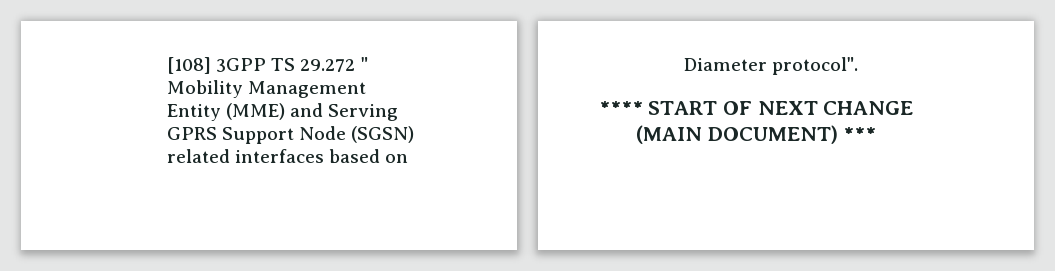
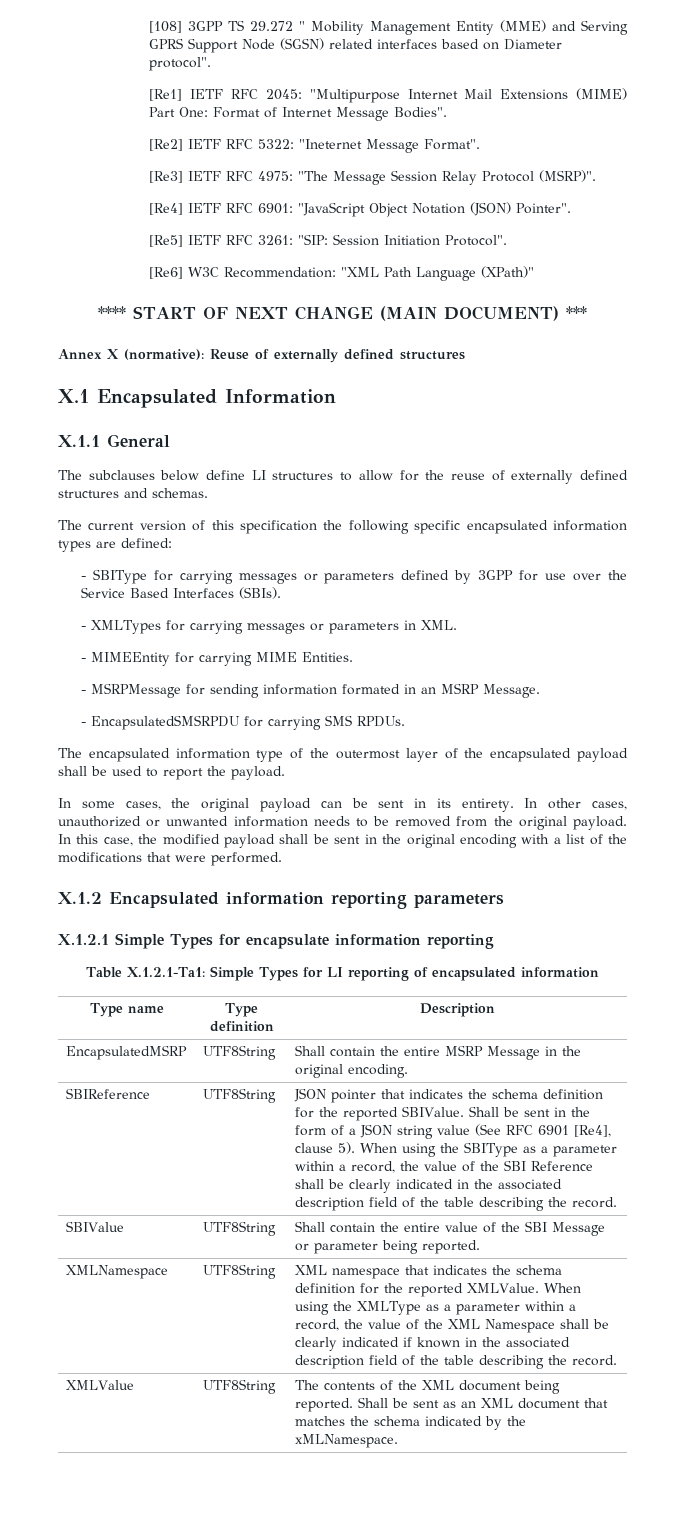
(859, 66) none -> [149,88,627,103] [149,107,448,121] [149,139,481,153] [149,170,597,185] [149,202,572,217] [149,234,508,247] [149,266,535,281] // [Re1] IETF RFC 2045: "Multipurpose Internet Mail Extensions (MIME) Part One: Format of Internet Message Bodies". // [Re2] IETF RFC 5322: "Ineternet Message Format". // [Re3] IETF RFC 4975: "The Message Session Relay Protocol (MSRP)". // [Re4] IETF RFC 6901: "JavaScript Object Notation (JSON) Pointer". // [Re5] IETF RFC 3261: "SIP: Session Initiation Protocol". // [Re6] W3C Recommendation: "XML Path Language (XPath)"
(877, 134) none -> [58,349,465,363] [58,389,336,408] [58,434,170,447] [58,470,628,484] [58,488,208,498] [58,520,627,534] [58,538,172,552] [80,569,627,584] [80,587,281,599] [80,620,457,634] [80,652,353,666] [80,683,540,698] [80,715,405,730] [58,748,628,762] [58,766,285,780] [58,798,627,812] [58,816,627,830] [58,834,628,848] [58,852,282,866] [58,892,504,909] [58,933,494,949] [86,966,599,981] [90,1003,164,1017] [225,1003,258,1017] [209,1021,274,1032] [419,1003,495,1017] [66,1045,188,1060] [203,1045,277,1060] [295,1045,582,1060] [295,1064,409,1078] [66,1088,151,1099] [203,1088,277,1103] [294,1088,604,1103] [295,1106,591,1121] [295,1124,612,1139] [295,1142,618,1157] [295,1160,594,1173] [295,1179,563,1193] [295,1197,618,1211] [66,1221,125,1232] [203,1221,277,1236] [295,1221,606,1236] [295,1240,481,1254] [66,1265,169,1279] [203,1264,277,1279] [295,1265,563,1279] [295,1283,582,1297] [295,1301,577,1315] [295,1319,610,1333] [295,1337,571,1351] [295,1355,618,1369] [66,1380,135,1390] [203,1379,277,1394] [295,1380,561,1394] [295,1397,609,1412] [295,1416,527,1430] [295,1434,399,1448] // Annex X (normative): Reuse of externally defined structures // X.1 Encapsulated Information // X.1.1 General // The subclauses below define LI structures to allow for the reuse of externally defined structures and schemas. // The current version of this specification the following specific encapsulated information types are defined: // - SBIType for carrying messages or parameters defined by 3GPP for use over the Service Based Interfaces (SBIs). // - XMLTypes for carrying messages or parameters in XML. // - MIMEEntity for carrying MIME Entities. // - MSRPMessage for sending information formated in an MSRP Message. // - EncapsulatedSMSRPDU for carrying SMS RPDUs. // The encapsulated information type of the outermost layer of the encapsulated payload shall be used to report the payload. // In some cases, the original payload can be sent in its entirety. In other cases, unauthorized or unwanted information needs to be removed from the original payload. In this case, the modified payload shall be sent in the original encoding with a list of the modifications that were performed. // X.1.2 Encapsulated information reporting parameters // X.1.2.1 Simple Types for encapsulate information reporting // Table X.1.2.1-Ta1: Simple Types for LI reporting of encapsulated information // Type name | Type definition | Description // EncapsulatedMSRP | UTF8String | Shall contain the entire MSRP Message in the original encoding. // SBIReference | UTF8String | JSON pointer that indicates the schema definition for the reported SBIValue. Shall be sent in the form of a JSON string value (See RFC 6901 [Re4], clause 5). When using the SBIType as a parameter within a record, the value of the SBI Reference shall be clearly indicated in the associated description field of the table describing the record. // SBIValue | UTF8String | Shall contain the entire value of the SBI Message or parameter being reported. // XMLNamespace | UTF8String | XML namespace that indicates the schema definition for the reported XMLValue. When using the XMLType as a parameter within a record, the value of the XML Namespace shall be clearly indicated if known in the associated description field of the table describing the record. // XMLValue | UTF8String | The contents of the XML document being reported. Shall be sent as an XML document that matches the schema indicated by the xMLNamespace.

